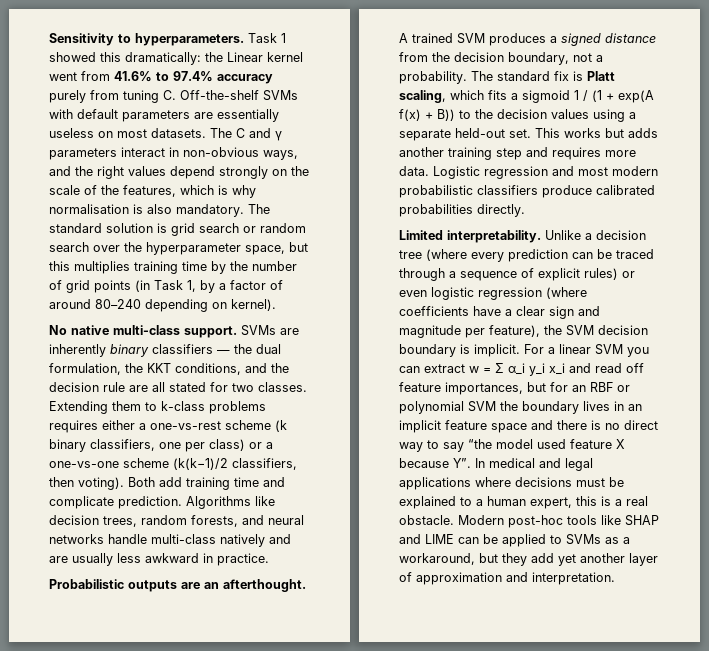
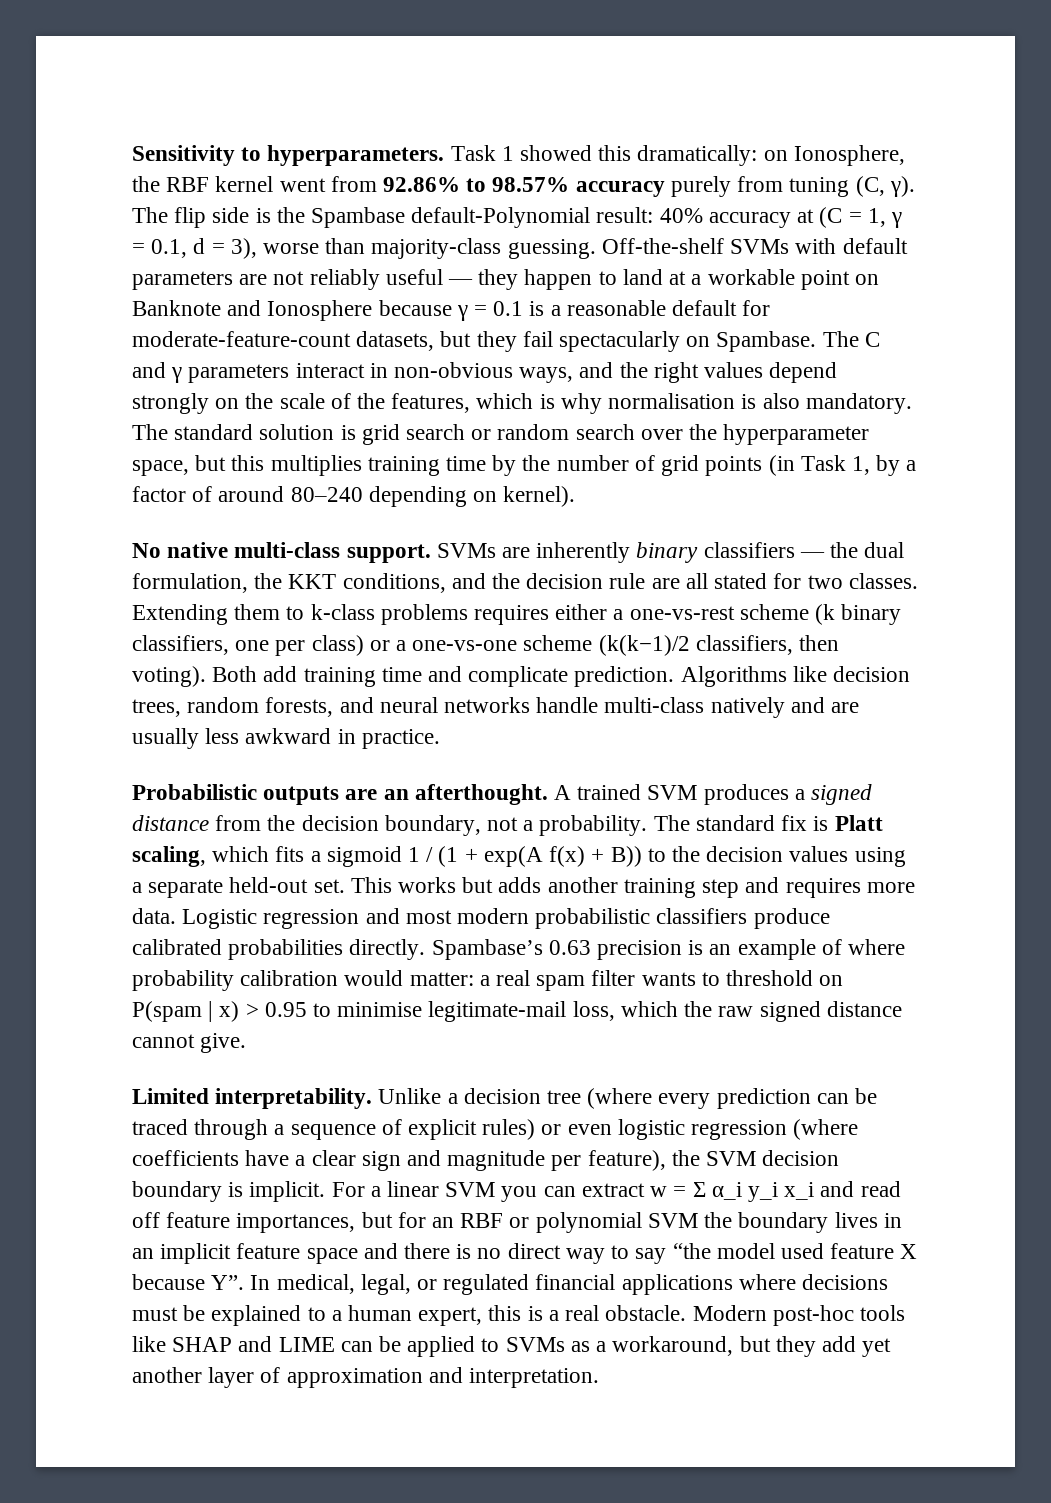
[205,52,303,62] [49,71,273,84] [49,90,176,103] the Linear kernel went from 41.6% to 97.4% accuracy purely from tuning C. -> [763,145,905,166] [132,176,915,197] [132,207,902,228] [132,238,596,259] on Ionosphere, the RBF kernel went from 92.86% to 98.57% accuracy purely from tuning (C, γ). The flip side is the Spambase default-Polynomial result: 40% accuracy at (C = 1, γ = 0.1, d = 3), worse than majority-class guessing.
[217,109,279,122] [49,128,206,138] essentially useless on most datasets. -> [273,269,879,290] [132,300,771,321] [132,331,817,352] not reliably useful — they happen to land at a workable point on Banknote and Ionosphere because γ = 0.1 is a reasonable default for moderate-feature-count datasets, but they fail spectacularly on Spambase.
(525, 210) none -> [431,939,906,960] [132,970,844,991] [132,1001,902,1022] [132,1033,247,1053] Spambase’s 0.63 precision is an example of where probability calibration would matter: a real spam filter wants to threshold on P(spam | x) > 0.95 to minimise legitimate-mail loss, which the raw signed distance cannot give.
[489,458,593,471] medical and legal -> [276,1274,616,1295] medical, legal, or regulated financial

